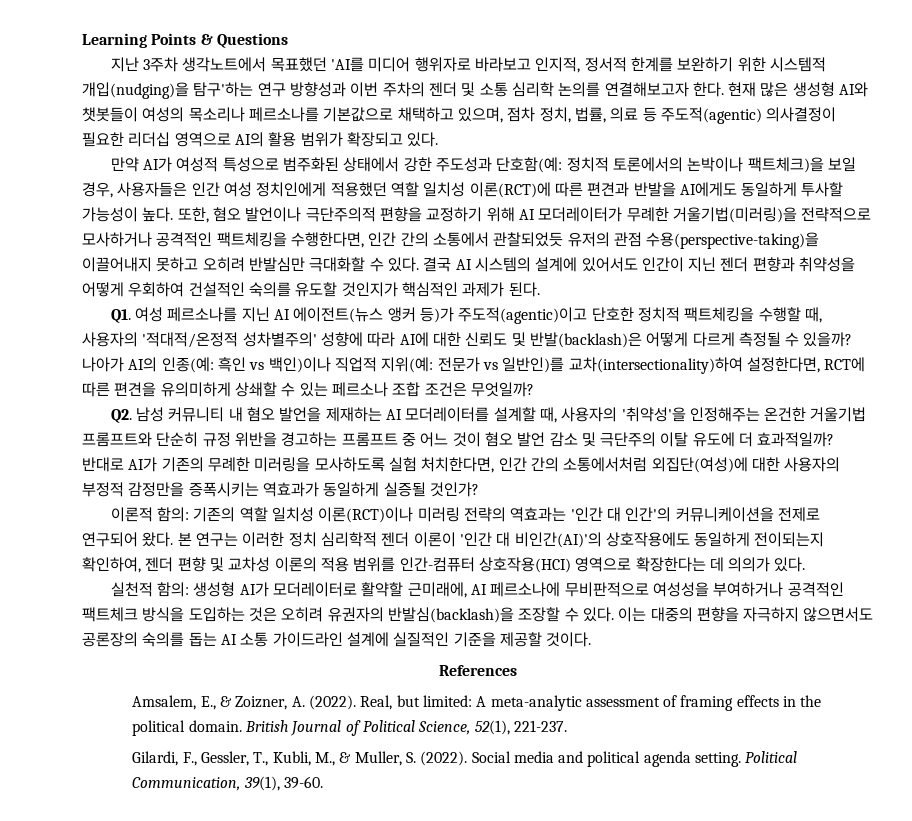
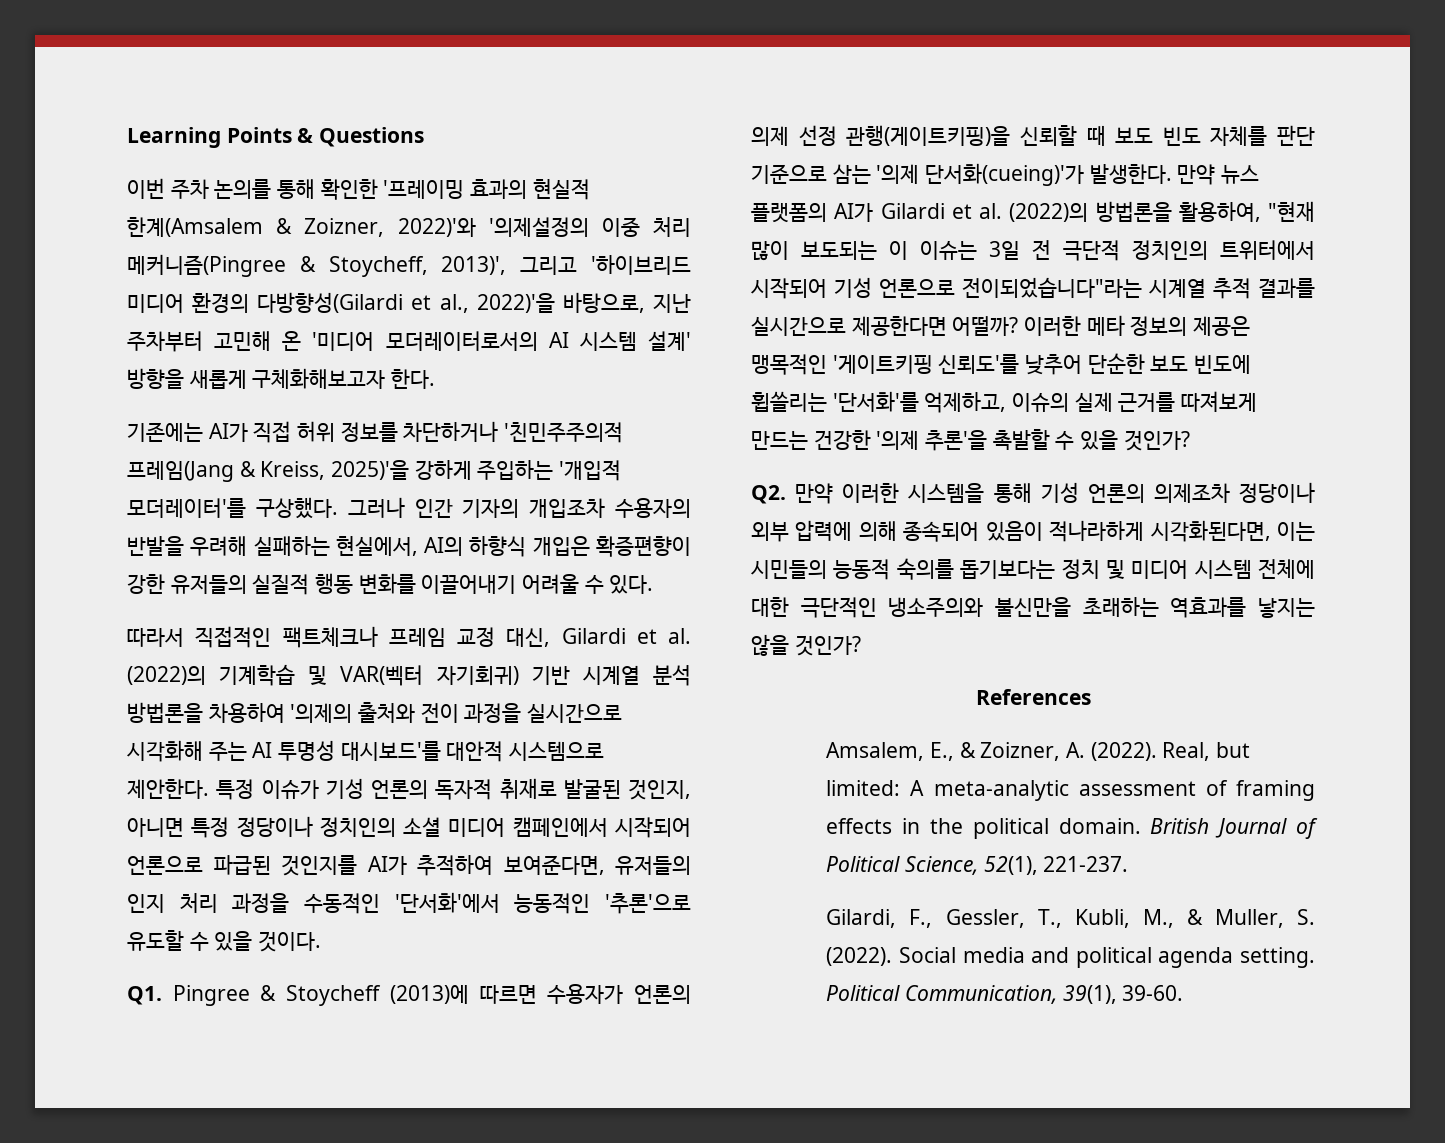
[110,57,826,73] [82,82,869,99] [82,107,837,124] [82,132,439,147] [110,157,856,173] [82,182,844,198] [82,207,872,223] [82,232,820,249] [82,257,856,272] [82,282,540,297] [110,307,822,324] [82,332,853,348] [82,357,866,374] [82,382,534,397] [110,407,867,423] [82,432,835,447] [82,457,841,473] [82,482,479,497] [110,507,820,523] [82,532,825,548] [82,557,806,573] [110,582,844,598] [82,607,874,623] [82,632,592,647] 지난 3주차 생각노트에서 목표했던 'AI를 미디어 행위자로 바라보고 인지적, 정서적 한계를 보완하기 위한 시스템적 개입(nudging)을 탐구'하는 연구 방향성과 이번 주차의 젠더 및 소통 심리학 논의를 연결해보고자 한다. 현재 많은 생성형 AI와 챗봇들이 여성의 목소리나 페르소나를 기본값으로 채택하고 있으며, 점차 정치, 법률, 의료 등 주도적(agentic) 의사결정이 필요한 리더십 영역으로 AI의 활용 범위가 확장되고 있다. // 만약 AI가 여성적 특성으로 범주화된 상태에서 강한 주도성과 단호함(예: 정치적 토론에서의 논박이나 팩트체크)을 보일 경우, 사용자들은 인간 여성 정치인에게 적용했던 역할 일치성 이론(RCT)에 따른 편견과 반발을 AI에게도 동일하게 투사할 가능성이 높다. 또한, 혐오 발언이나 극단주의적 편향을 교정하기 위해 AI 모더레이터가 무례한 거울기법(미러링)을 전략적으로 모사하거나 공격적인 팩트체킹을 수행한다면, 인간 간의 소통에서 관찰되었듯 유저의 관점 수용(perspective-taking)을 이끌어내지 못하고 오히려 반발심만 극대화할 수 있다. 결국 AI 시스템의 설계에 있어서도 인간이 지닌 젠더 편향과 취약성을 어떻게 우회하여 건설적인 숙의를 유도할 것인지가 핵심적인 과제가 된다. // Q1. 여성 페르소나를 지닌 AI 에이전트(뉴스 앵커 등)가 주도적(agentic)이고 단호한 정치적 팩트체킹을 수행할 때, 사용자의 '적대적/온정적 성차별주의' 성향에 따라 AI에 대한 신뢰도 및 반발(backlash)은 어떻게 다르게 측정될 수 있을까? 나아가 AI의 인종(예: 흑인 vs 백인)이나 직업적 지위(예: 전문가 vs 일반인)를 교차(intersectionality)하여 설정한다면, RCT에 따른 편견을 유의미하게 상쇄할 수 있는 페르소나 조합 조건은 무엇일까? // Q2. 남성 커뮤니티 내 혐오 발언을 제재하는 AI 모더레이터를 설계할 때, 사용자의 '취약성'을 인정해주는 온건한 거울기법 프롬프트와 단순히 규정 위반을 경고하는 프롬프트 중 어느 것이 혐오 발언 감소 및 극단주의 이탈 유도에 더 효과적일까? 반대로 AI가 기존의 무례한 미러링을 모사하도록 실험 처치한다면, 인간 간의 소통에서처럼 외집단(여성)에 대한 사용자의 부정적 감정만을 증폭시키는 역효과가 동일하게 실증될 것인가? // 이론적 함의: 기존의 역할 일치성 이론(RCT)이나 미러링 전략의 역효과는 '인간 대 인간'의 커뮤니케이션을 전제로 연구되어 왔다. 본 연구는 이러한 정치 심리학적 젠더 이론이 '인간 대 비인간(AI)'의 상호작용에도 동일하게 전이되는지 확인하여, 젠더 편향 및 교차성 이론의 적용 범위를 인간-컴퓨터 상호작용(HCI) 영역으로 확장한다는 데 의의가 있다. // 실천적 함의: 생성형 AI가 모더레이터로 활약할 근미래에, AI 페르소나에 무비판적으로 여성성을 부여하거나 공격적인 팩트체크 방식을 도입하는 것은 오히려 유권자의 반발심(backlash)을 조장할 수 있다. 이는 대중의 편향을 자극하지 않으면서도 공론장의 숙의를 돕는 AI 소통 가이드라인 설계에 실질적인 기준을 제공할 것이다. -> [127,178,590,200] [127,217,691,237] [127,254,691,277] [127,292,691,313] [127,331,691,352] [127,368,436,389] [127,421,624,443] [127,460,622,482] [127,497,691,519] [127,536,691,557] [127,573,654,595] [127,626,691,648] [127,664,691,686] [127,702,623,723] [127,740,605,762] [127,778,691,800] [127,816,691,838] [127,855,691,876] [127,892,691,914] [127,930,322,952] [127,984,691,1006] [751,125,1315,146] [751,163,1260,186] [751,201,1315,223] [751,240,1315,261] [751,277,1315,299] [751,315,1251,336] [751,353,1252,375] [751,391,1258,413] [751,429,1190,451] [751,482,1315,504] [751,520,1315,542] [751,558,1315,580] [751,597,1315,618] [751,634,861,656] 이번 주차 논의를 통해 확인한 '프레이밍 효과의 현실적 한계(Amsalem & Zoizner, 2022)'와 '의제설정의 이중 처리 메커니즘(Pingree & Stoycheff, 2013)', 그리고 '하이브리드 미디어 환경의 다방향성(Gilardi et al., 2022)'을 바탕으로, 지난 주차부터 고민해 온 '미디어 모더레이터로서의 AI 시스템 설계' 방향을 새롭게 구체화해보고자 한다. // 기존에는 AI가 직접 허위 정보를 차단하거나 '친민주주의적 프레임(Jang & Kreiss, 2025)'을 강하게 주입하는 '개입적 모더레이터'를 구상했다. 그러나 인간 기자의 개입조차 수용자의 반발을 우려해 실패하는 현실에서, AI의 하향식 개입은 확증편향이 강한 유저들의 실질적 행동 변화를 이끌어내기 어려울 수 있다. // 따라서 직접적인 팩트체크나 프레임 교정 대신, Gilardi et al. (2022)의 기계학습 및 VAR(벡터 자기회귀) 기반 시계열 분석 방법론을 차용하여 '의제의 출처와 전이 과정을 실시간으로 시각화해 주는 AI 투명성 대시보드'를 대안적 시스템으로 제안한다. 특정 이슈가 기성 언론의 독자적 취재로 발굴된 것인지, 아니면 특정 정당이나 정치인의 소셜 미디어 캠페인에서 시작되어 언론으로 파급된 것인지를 AI가 추적하여 보여준다면, 유저들의 인지 처리 과정을 수동적인 '단서화'에서 능동적인 '추론'으로 유도할 수 있을 것이다. // Q1. Pingree & Stoycheff (2013)에 따르면 수용자가 언론의 의제 선정 관행(게이트키핑)을 신뢰할 때 보도 빈도 자체를 판단 기준으로 삼는 '의제 단서화(cueing)'가 발생한다. 만약 뉴스 플랫폼의 AI가 Gilardi et al. (2022)의 방법론을 활용하여, "현재 많이 보도되는 이 이슈는 3일 전 극단적 정치인의 트위터에서 시작되어 기성 언론으로 전이되었습니다"라는 시계열 추적 결과를 실시간으로 제공한다면 어떨까? 이러한 메타 정보의 제공은 맹목적인 '게이트키핑 신뢰도'를 낮추어 단순한 보도 빈도에 휩쓸리는 '단서화'를 억제하고, 이슈의 실제 근거를 따져보게 만드는 건강한 '의제 추론'을 촉발할 수 있을 것인가? // Q2. 만약 이러한 시스템을 통해 기성 언론의 의제조차 정당이나 외부 압력에 의해 종속되어 있음이 적나라하게 시각화된다면, 이는 시민들의 능동적 숙의를 돕기보다는 정치 및 미디어 시스템 전체에 대한 극단적인 냉소주의와 불신만을 초래하는 역효과를 낳지는 않을 것인가?

